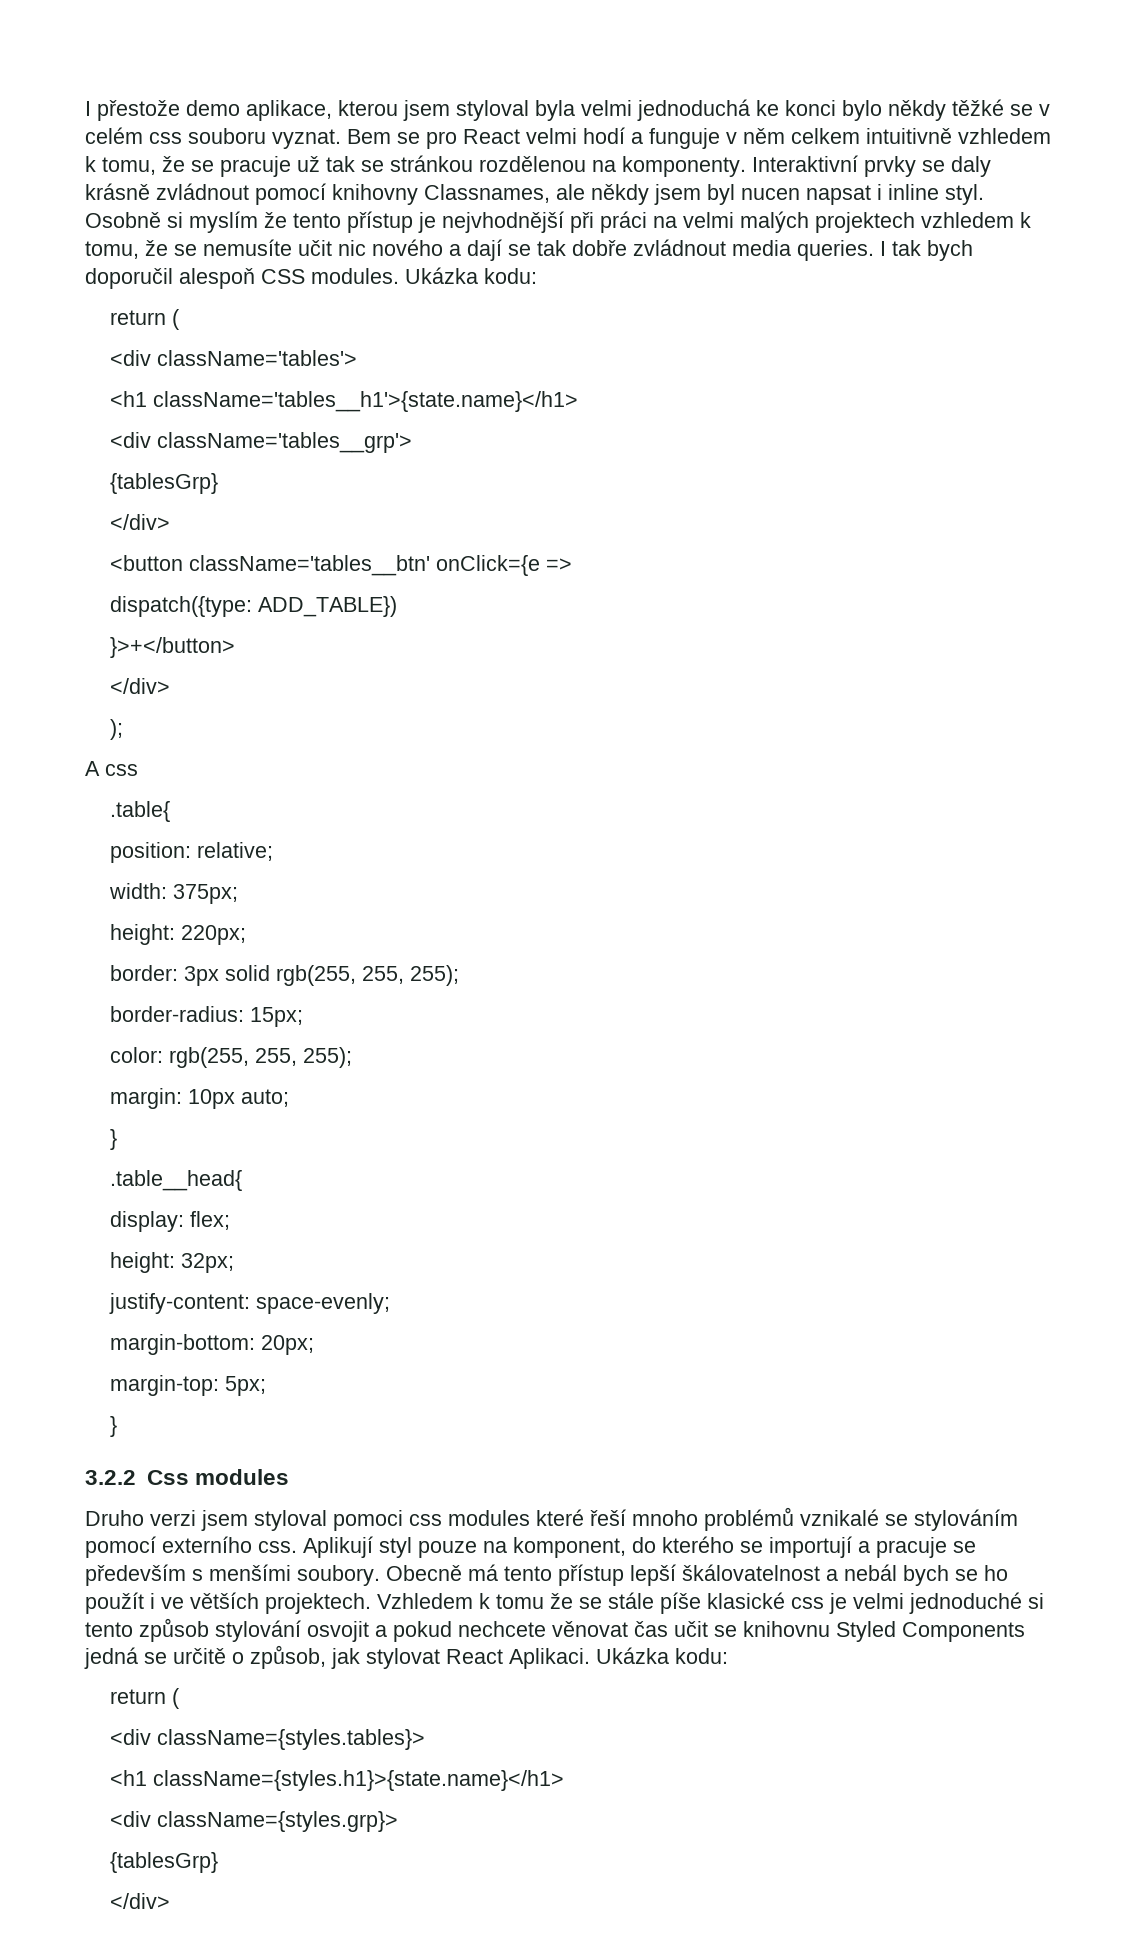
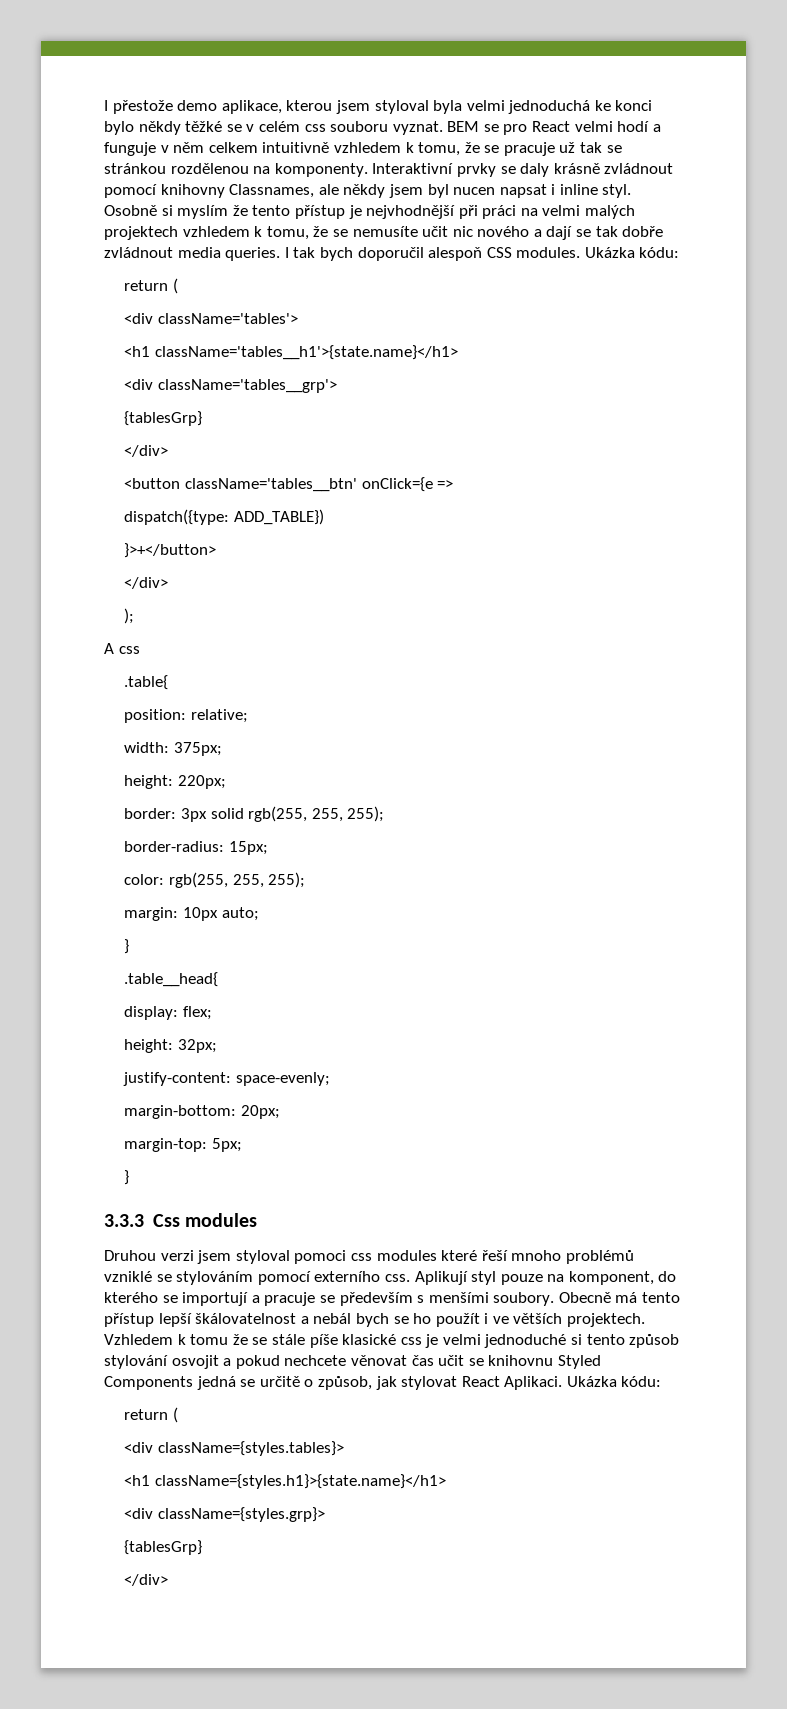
[347,129,391,144] Bem -> [447,121,480,132] BEM
[484,268,537,284] kodu: -> [639,247,680,258] kódu:
[85,1470,136,1485] 3.2.2 -> [104,1214,144,1227] 3.3.3
[85,1510,144,1526] Druho -> [104,1250,156,1261] Druhou
[800,1509,879,1526] vznikalé -> [104,1271,152,1282] vzniklé
[675,1648,728,1664] kodu: -> [621,1376,662,1387] kódu:

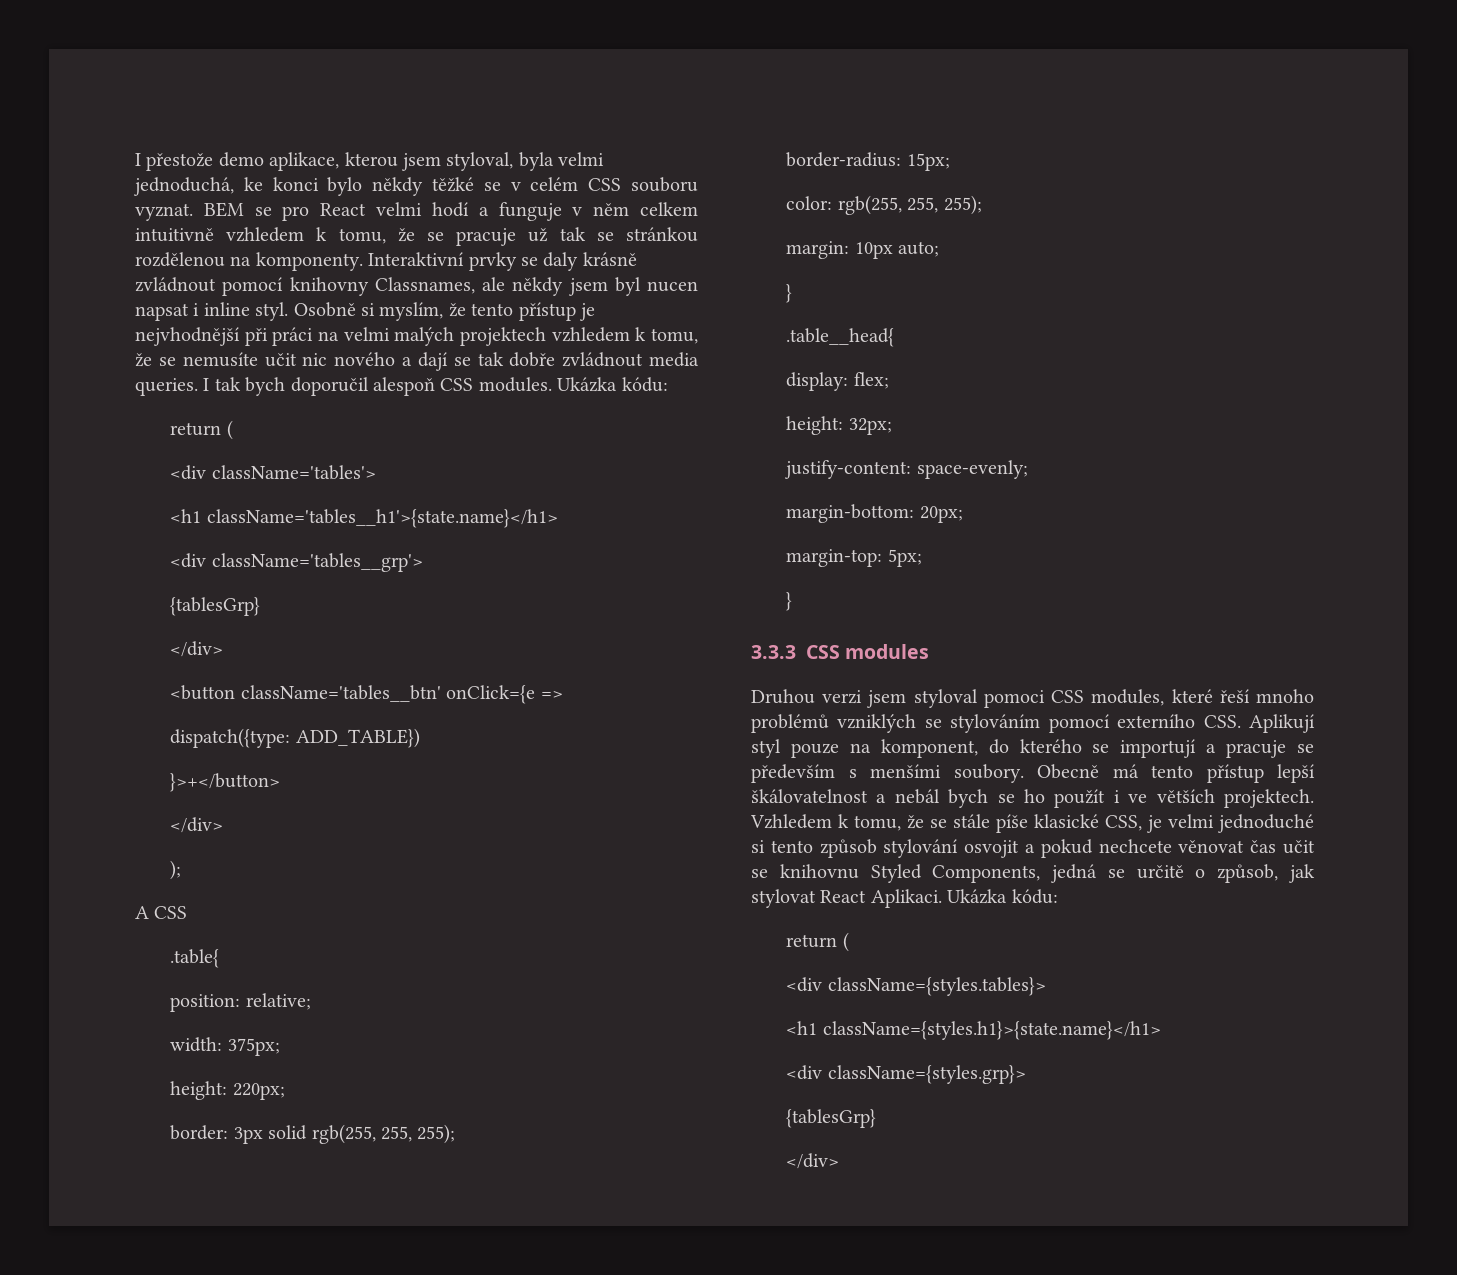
[374,100,429,114] styloval -> [446,152,514,171] styloval,
[508,100,591,114] jednoduchá -> [134,177,234,196] jednoduchá,
[304,124,326,132] css -> [588,178,622,191] CSS
[177,205,229,219] myslím -> [379,302,444,321] myslím,
[118,646,140,654] css -> [154,906,188,919] CSS
[152,1214,180,1227] Css -> [806,645,840,659] CSS
[350,1250,437,1261] css modules -> [1051,689,1165,706] CSS modules,
[104,1271,152,1282] vzniklé -> [837,714,917,733] vzniklých
[384,1274,410,1282] css. -> [1203,715,1241,728] CSS.
[190,1334,229,1345] tomu -> [854,815,901,831] tomu,
[400,1337,422,1345] css -> [1105,815,1142,831] CSS,
[104,1376,193,1390] Components -> [932,865,1041,883] Components,

